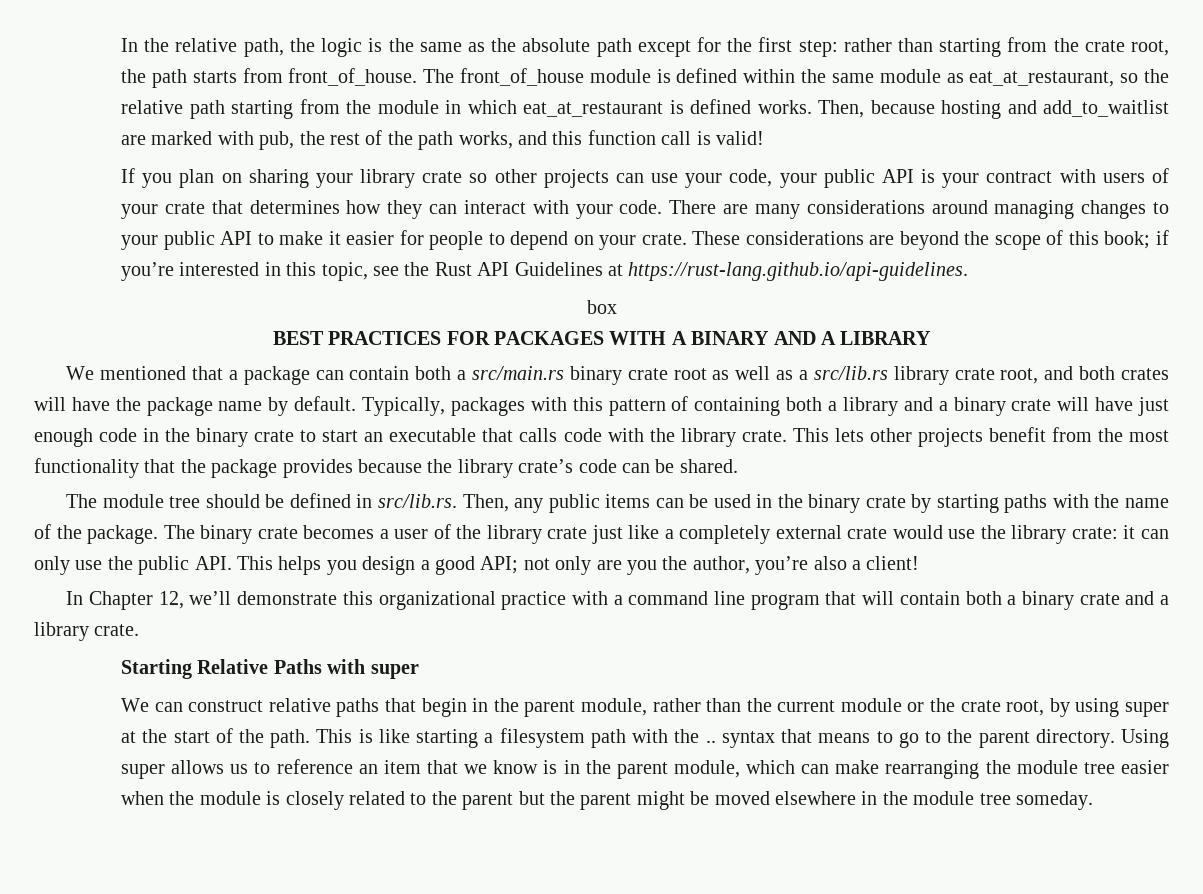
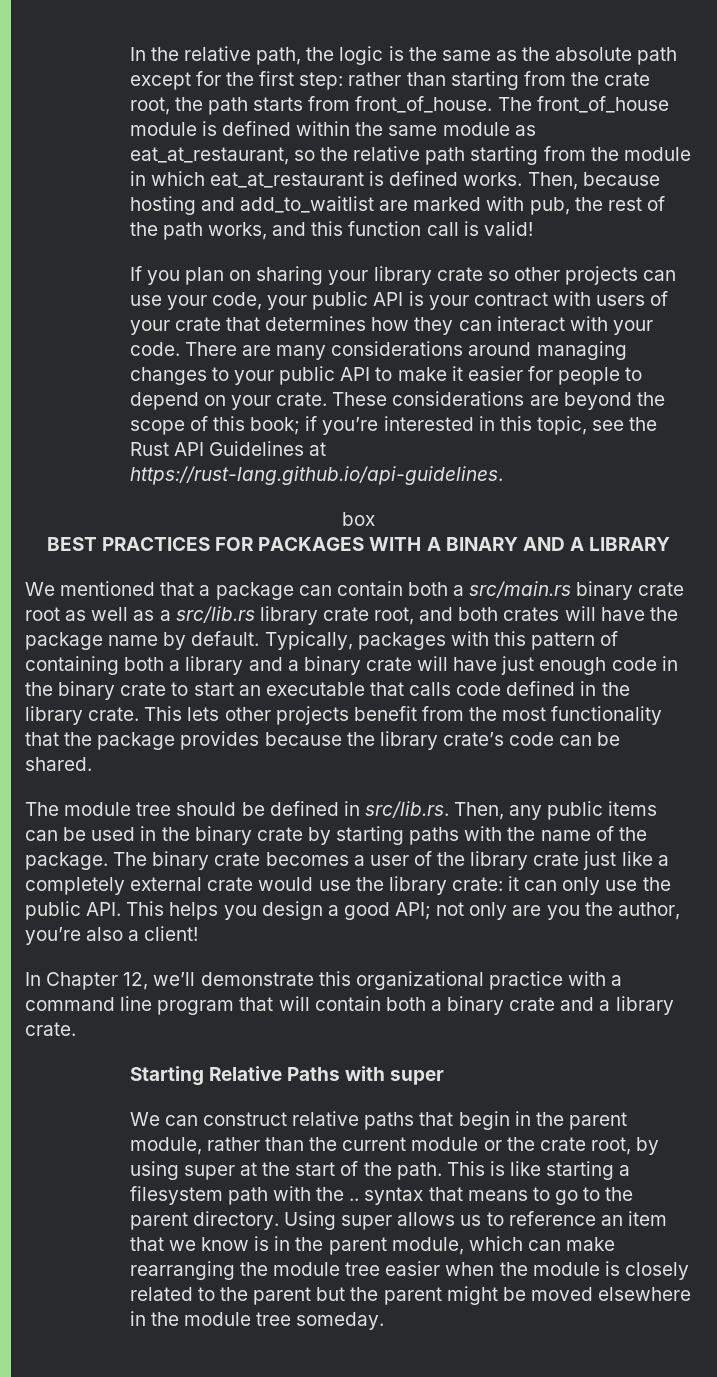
[607,428,644,442] with -> [506,681,597,696] defined in

